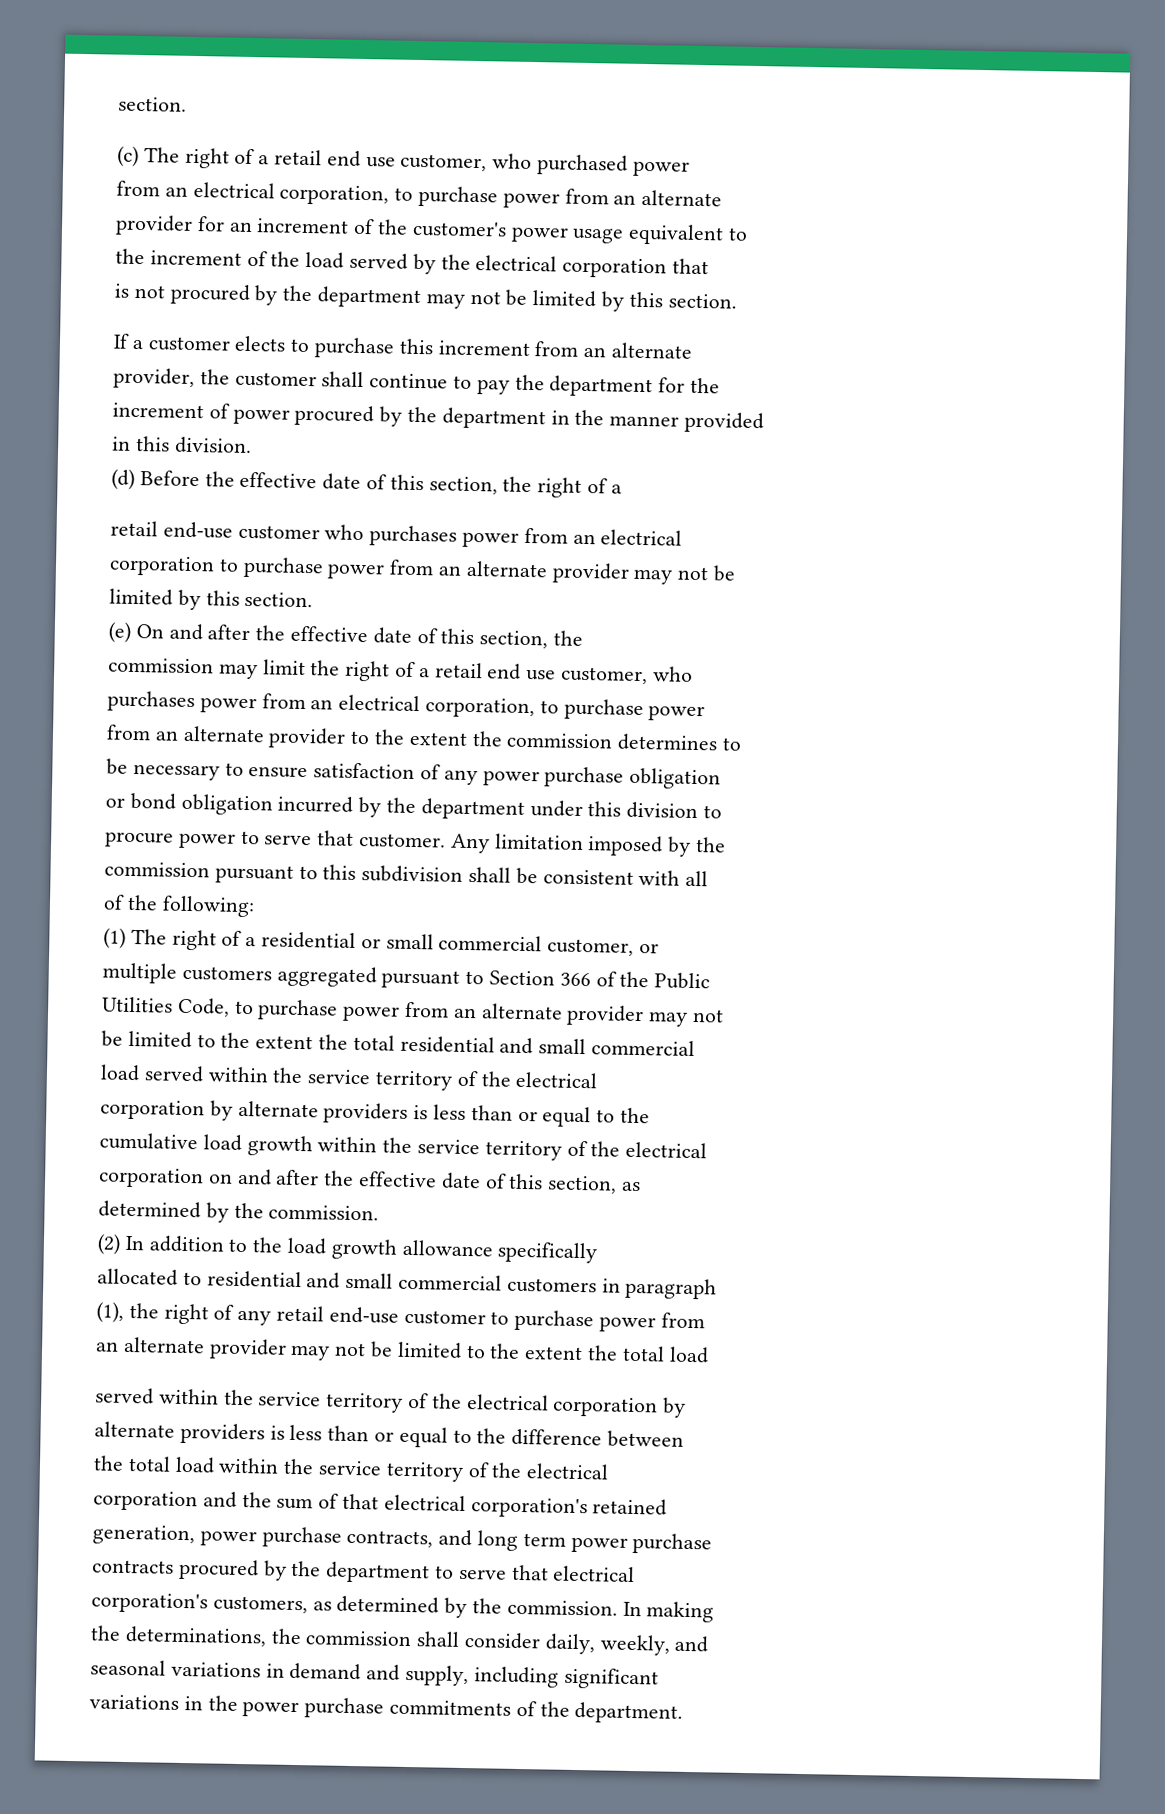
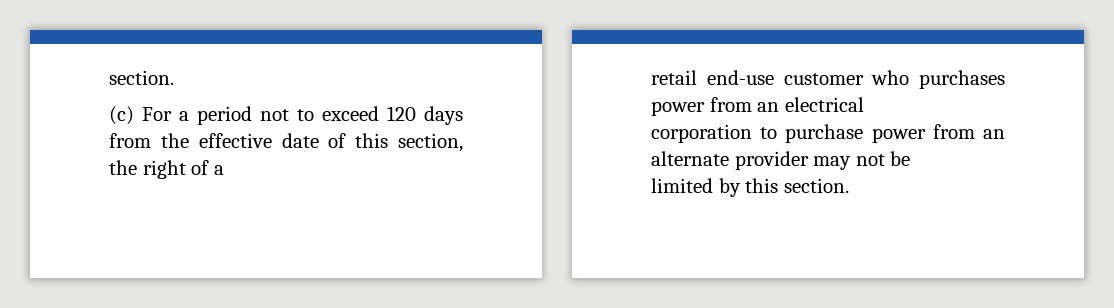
[143,147,690,177] [116,180,723,209] [115,214,749,246] [115,248,710,279] [114,283,737,312] [113,333,694,359] [113,367,721,398] [112,402,765,434] [112,435,252,455] [111,468,200,490] The right of a retail end use customer, who purchased power // from an electrical corporation, to purchase power from an alternate // provider for an increment of the customer's power usage equivalent to // the increment of the load served by the electrical corporation that // is not procured by the department may not be limited by this section. // If a customer elects to purchase this increment from an alternate // provider, the customer shall continue to pay the department for the // increment of power procured by the department in the manner provided // in this division. // (d) Before -> [142,106,463,125] [109,133,151,148] For a period not to exceed 120 days from
[108,621,584,649] [108,657,693,685] [107,690,706,722] [106,724,743,752] [106,758,722,790] [105,792,723,820] [105,830,727,857] [104,861,709,887] [103,894,255,918] [103,927,660,956] [102,962,711,990] [102,996,725,1027] [101,1030,696,1057] [100,1064,599,1091] [100,1099,651,1128] [99,1132,708,1161] [98,1167,642,1194] [98,1200,380,1223] [97,1233,599,1264] [97,1268,718,1300] [96,1301,705,1333] [96,1336,709,1364] [95,1387,687,1418] [94,1421,685,1448] [93,1455,610,1482] [93,1490,668,1519] [92,1524,713,1555] [92,1558,636,1584] [91,1592,715,1623] [90,1625,710,1656] [90,1659,659,1690] [89,1694,684,1724] // (e) On and after the effective date of this section, the // commission may limit the right of a retail end use customer, who // purchases power from an electrical corporation, to purchase power // from an alternate provider to the extent the commission determines to // be necessary to ensure satisfaction of any power purchase obligation // or bond obligation incurred by the department under this division to // procure power to serve that customer. Any limitation imposed by the // commission pursuant to this subdivision shall be consistent with all // of the following: // (1) The right of a residential or small commercial customer, or // multiple customers aggregated pursuant to Section 366 of the Public // Utilities Code, to purchase power from an alternate provider may not // be limited to the extent the total residential and small commercial // load served within the service territory of the electrical // corporation by alternate providers is less than or equal to the // cumulative load growth within the service territory of the electrical // corporation on and after the effective date of this section, as // determined by the commission. // (2) In addition to the load growth allowance specifically // allocated to residential and small commercial customers in paragraph // (1), the right of any retail end-use customer to purchase power from // an alternate provider may not be limited to the extent the total load // served within the service territory of the electrical corporation by // alternate providers is less than or equal to the difference between // the total load within the service territory of the electrical // corporation and the sum of that electrical corporation's retained // generation, power purchase contracts, and long term power purchase // contracts procured by the department to serve that electrical // corporation's customers, as determined by the commission. In making // the determinations, the commission shall consider daily, weekly, and // seasonal variations in demand and supply, including significant // variations in the power purchase commitments of the department. -> (849, 185) none

